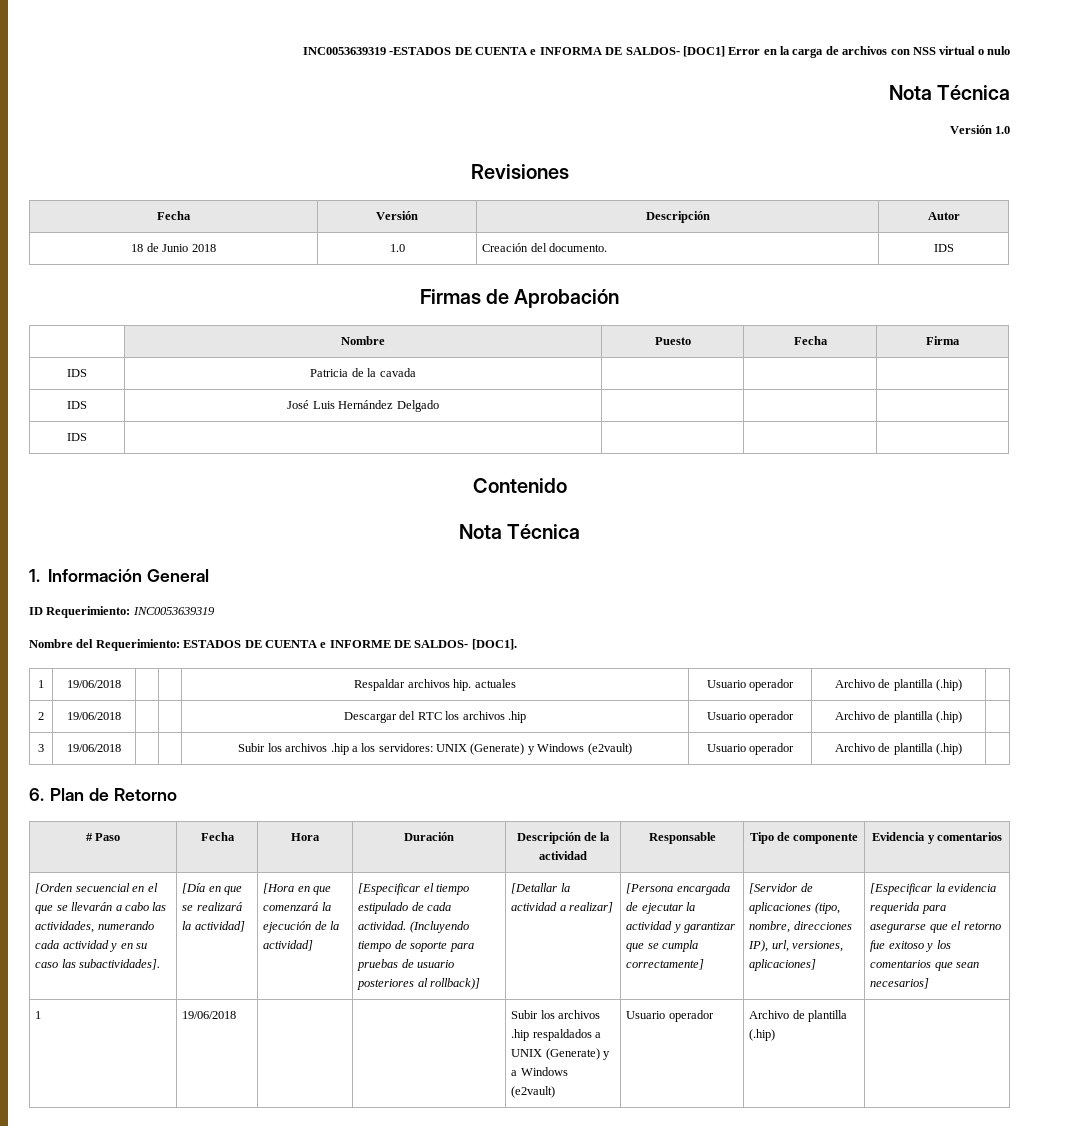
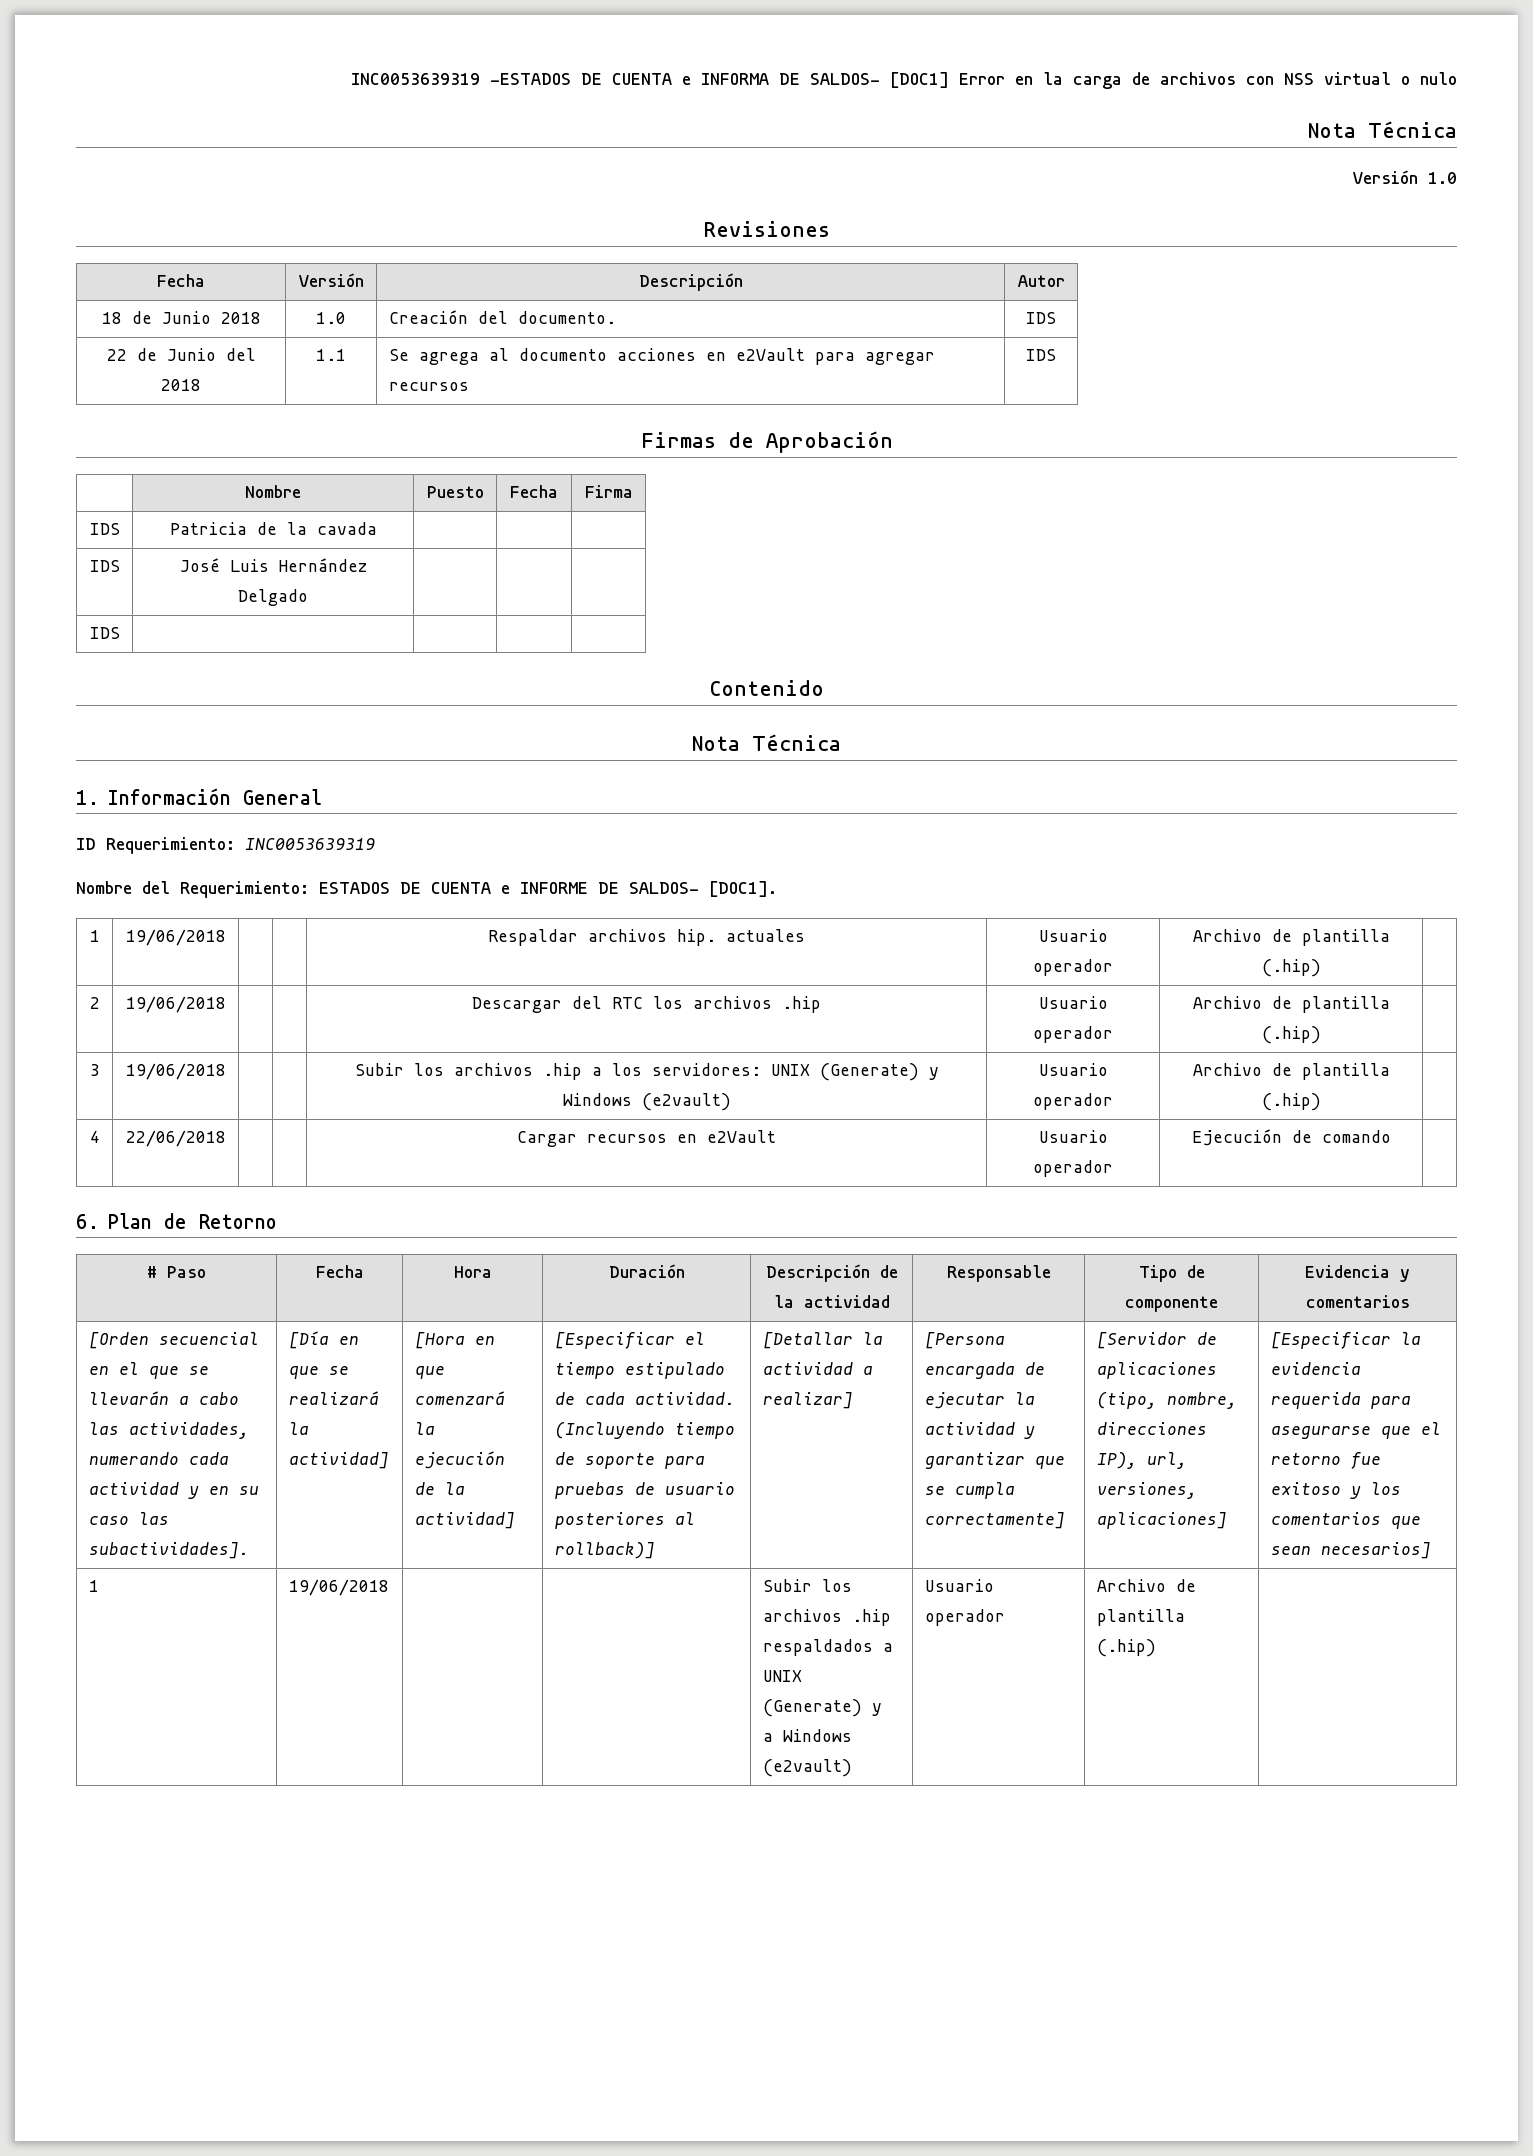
(954, 248) none -> [106,348,256,361] [161,379,201,391] [316,349,346,361] [388,348,935,365] [388,382,469,391] [1026,349,1056,361] // 22 de Junio del 2018 | 1.1 | Se agrega al documento acciones en e2Vault para agregar recursos | IDS
(963, 749) none -> [89,1131,100,1143] [125,1130,226,1147] [517,1130,776,1147] [1038,1130,1108,1143] [1033,1160,1113,1177] [1191,1129,1391,1146] // 4 | 22/06/2018 | | | Cargar recursos en e2Vault | Usuario operador | Ejecución de comando |

